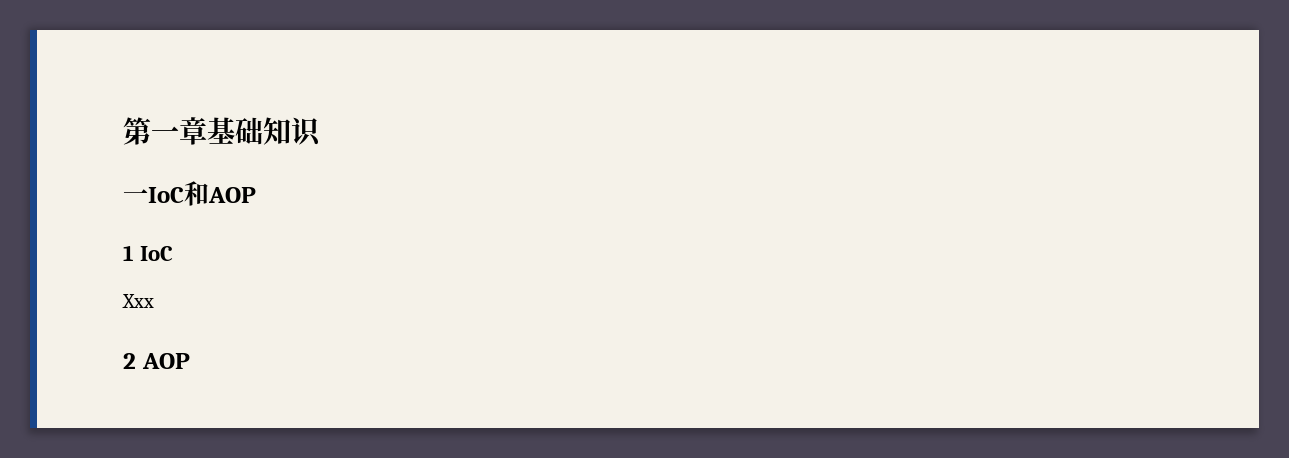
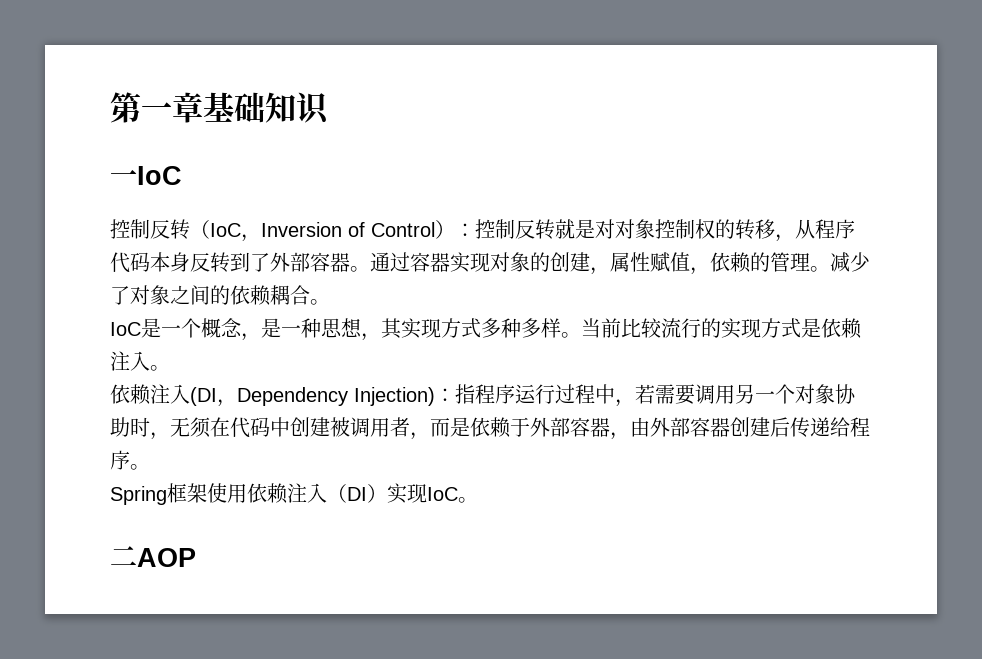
[184,181,256,206] [123,245,174,261] [122,294,154,308] [123,353,136,369] 和AOP // 1 IoC // Xxx // 2 -> [110,219,855,242] [110,252,870,275] [110,285,330,306] [110,318,862,341] [110,351,170,371] [110,384,856,407] [110,417,870,440] [110,450,150,470] [110,483,478,505] [110,546,137,567] // 控制反转（IoC，Inversion of Control）：控制反转就是对对象控制权的转移，从程序代码本身反转到了外部容器。通过容器实现对象的创建，属性赋值，依赖的管理。减少了对象之间的依赖耦合。 // IoC是一个概念，是一种思想，其实现方式多种多样。当前比较流行的实现方式是依赖注入。 // 依赖注入(DI，Dependency Injection)：指程序运行过程中，若需要调用另一个对象协助时，无须在代码中创建被调用者，而是依赖于外部容器，由外部容器创建后传递给程序。 // Spring框架使用依赖注入（DI）实现IoC。 // 二

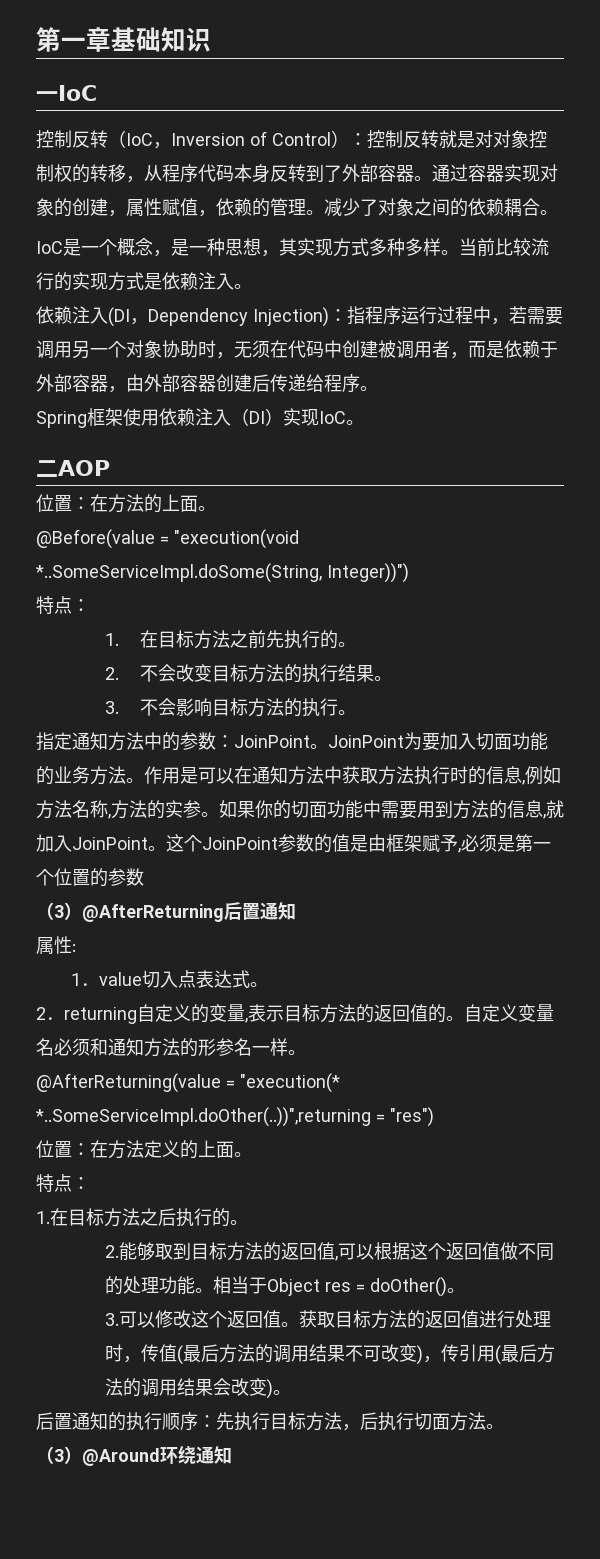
(196, 557) none -> [36,494,216,513] [36,529,299,549] [35,563,409,583] [36,596,90,614] [105,630,357,649] [105,664,393,683] [105,698,357,717] [36,732,548,751] [36,766,561,785] [36,800,564,819] [36,834,551,853] [36,868,144,887] [36,902,296,922] [36,936,76,954] [70,970,268,988] [36,1004,554,1024] [36,1038,306,1057] [36,1073,340,1093] [35,1107,434,1127] [36,1140,252,1159] [36,1174,90,1192] [36,1208,248,1227] [105,1242,555,1261] [105,1276,466,1297] [105,1310,552,1329] [105,1344,556,1365] [105,1378,292,1399] [36,1412,504,1431] [36,1446,232,1466] // 位置：在方法的上面。 // @Before(value = "execution(void *..SomeServiceImpl.doSome(String, Integer))") // 特点： // 1.在目标方法之前先执行的。 // 2.不会改变目标方法的执行结果。 // 3.不会影响目标方法的执行。 // 指定通知方法中的参数：JoinPoint。JoinPoint为要加入切面功能的业务方法。作用是可以在通知方法中获取方法执行时的信息,例如方法名称,方法的实参。如果你的切面功能中需要用到方法的信息,就加入JoinPoint。这个JoinPoint参数的值是由框架赋予,必须是第一个位置的参数 // （3）@AfterReturning后置通知 // 属性: // 1．value切入点表达式。 // 2．returning自定义的变量,表示目标方法的返回值的。自定义变量名必须和通知方法的形参名一样。 // @AfterReturning(value = "execution(* *..SomeServiceImpl.doOther(..))",returning = "res") // 位置：在方法定义的上面。 // 特点： // 1.在目标方法之后执行的。 // 2.能够取到目标方法的返回值,可以根据这个返回值做不同的处理功能。相当于Object res = doOther()。 // 3.可以修改这个返回值。获取目标方法的返回值进行处理时，传值(最后方法的调用结果不可改变)，传引用(最后方法的调用结果会改变)。 // 后置通知的执行顺序：先执行目标方法，后执行切面方法。 // （3）@Around环绕通知

